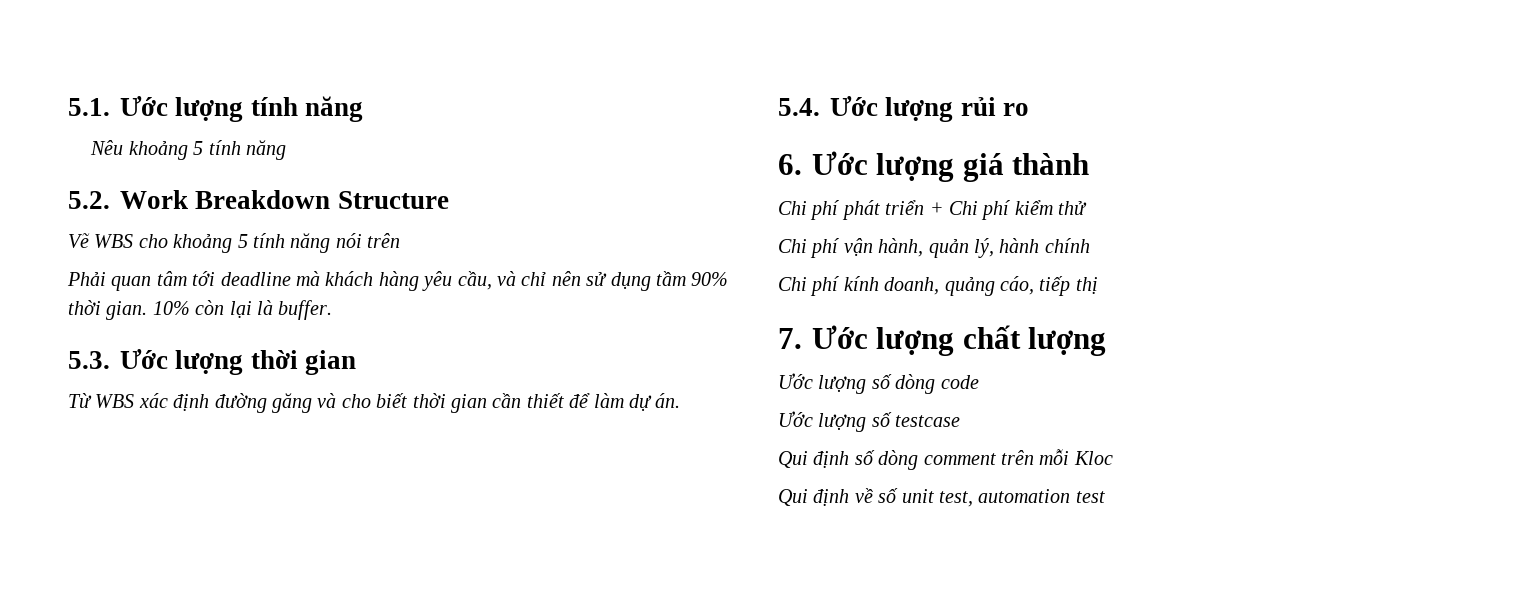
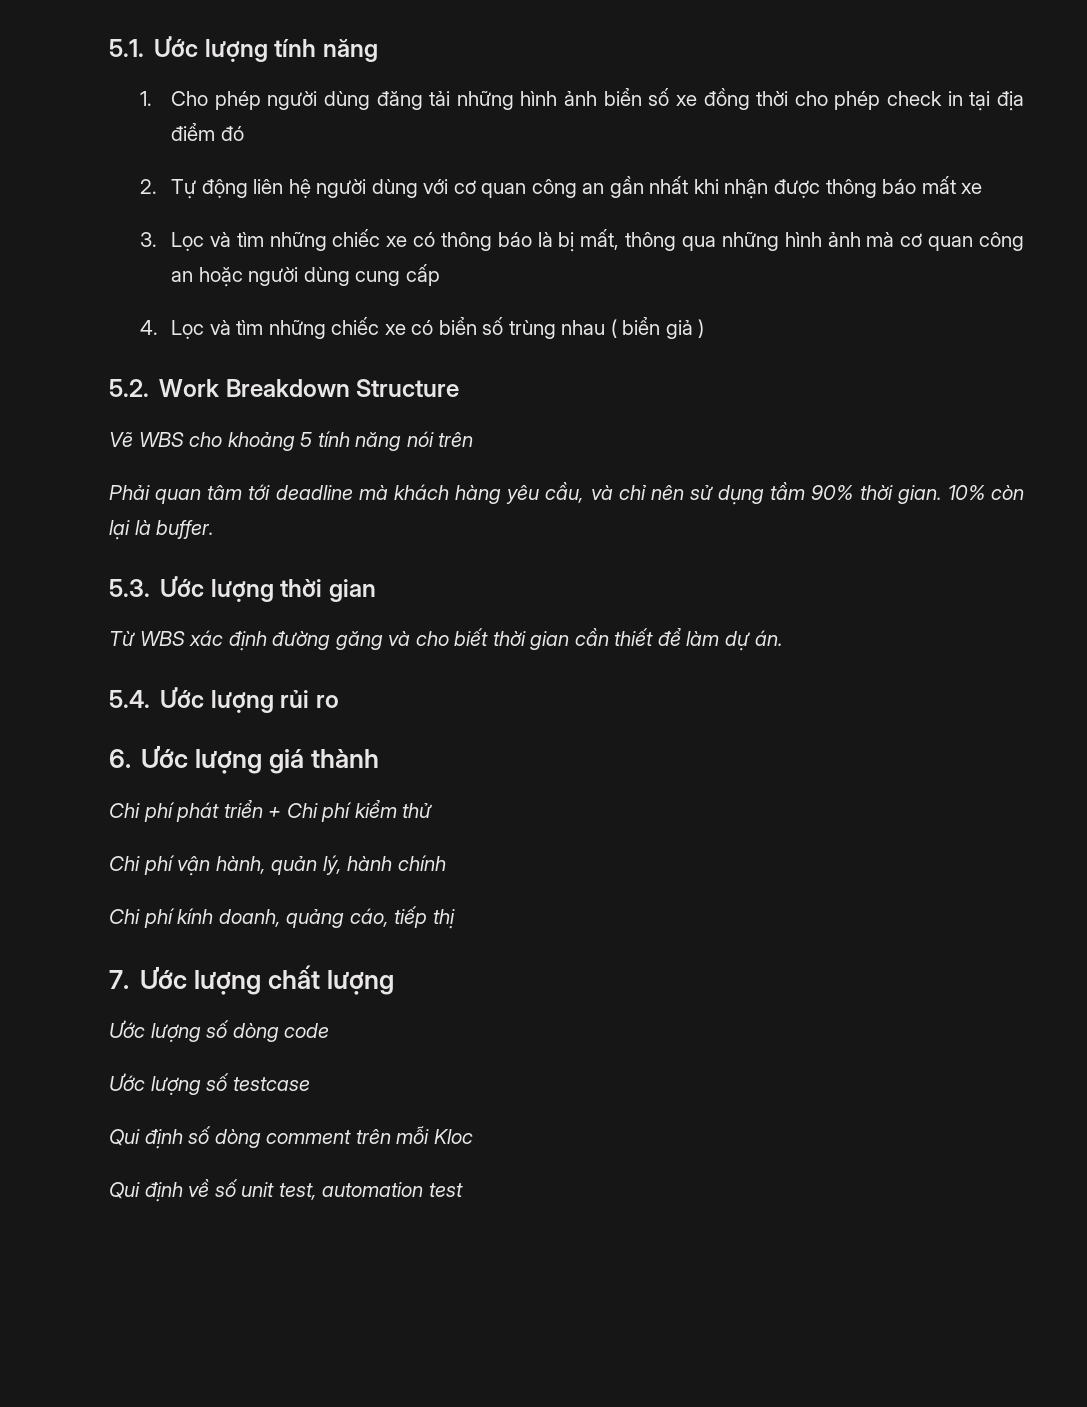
[90,140,287,160] Nêu khoảng 5 tính năng -> [139,88,1025,111] [170,123,244,141] [139,176,983,199] [139,229,1025,252] [170,264,440,287] [139,317,705,339] 1. Cho phép người dùng đăng tải những hình ảnh biển số xe đồng thời cho phép check in tại địa điểm đó // 2. Tự động liên hệ người dùng với cơ quan công an gần nhất khi nhận được thông báo mất xe // 3. Lọc và tìm những chiếc xe có thông báo là bị mất, thông qua những hình ảnh mà cơ quan công an hoặc người dùng cung cấp // 4. Lọc và tìm những chiếc xe có biển số trùng nhau ( biển giả )

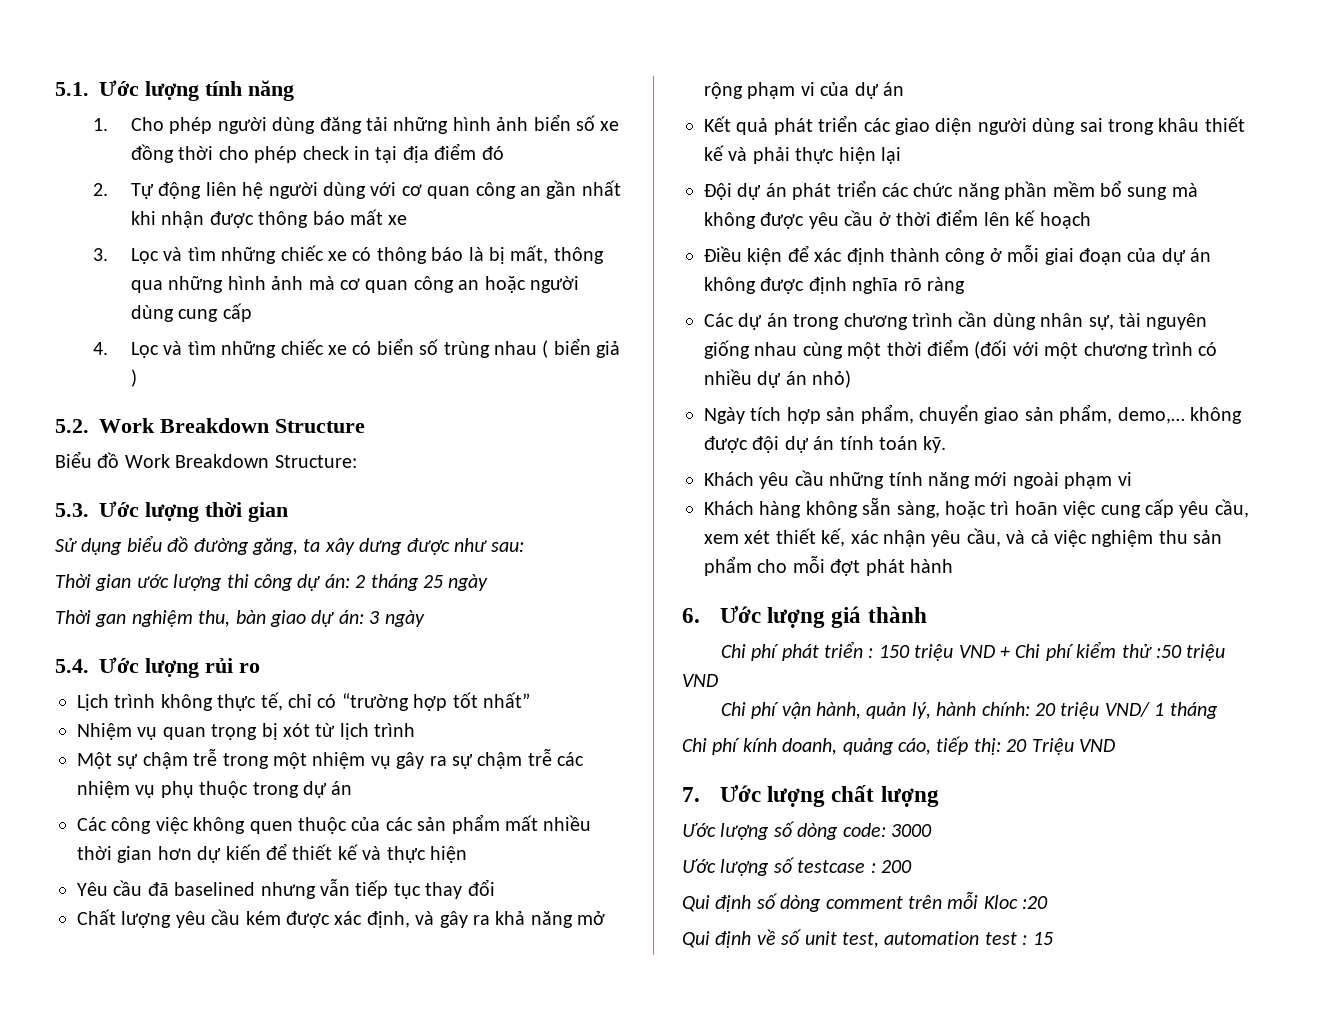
[109,431,474,451] [109,482,1024,505] [109,520,215,540] Vẽ WBS cho khoảng 5 tính năng nói trên // Phải quan tâm tới deadline mà khách hàng yêu cầu, và chỉ nên sử dụng tầm 90% thời gian. 10% còn lại là buffer. -> [55,451,357,468] Biểu đồ Work Breakdown Structure:
[109,628,783,651] Từ WBS xác định đường găng và cho biết thời gian cần thiết để làm dự án. -> [55,535,525,555] [55,574,489,591] [55,610,425,627] Sử dụng biểu đồ đường găng, ta xây dưng được như sau: // Thời gian ước lượng thi công dự án: 2 tháng 25 ngày // Thời gan nghiệm thu, bàn giao dự án: 3 ngày
(339, 701) none -> [77,692,530,711] [77,723,416,740] [77,749,585,769] [77,781,353,798] [77,814,592,834] [77,843,467,863] [77,879,495,899] [77,909,606,928] [704,82,904,99] [704,115,1245,135] [704,145,901,164] [704,180,1198,200] [704,209,1091,229] [704,245,1212,265] [704,277,965,294] [704,311,1208,330] [704,339,1218,359] [704,369,852,388] [704,404,1242,424] [704,436,947,453] [704,470,1132,489] [704,497,1249,518] [704,528,1223,547] [704,556,953,576] // Lịch trình không thực tế, chỉ có “trường hợp tốt nhất” // Nhiệm vụ quan trọng bị xót từ lịch trình // Một sự chậm trễ trong một nhiệm vụ gây ra sự chậm trễ các nhiệm vụ phụ thuộc trong dự án // Các công việc không quen thuộc của các sản phẩm mất nhiều thời gian hơn dự kiến để thiết kế và thực hiện // Yêu cầu đã baselined nhưng vẫn tiếp tục thay đổi // Chất lượng yêu cầu kém được xác định, và gây ra khả năng mở rộng phạm vi của dự án // Kết quả phát triển các giao diện người dùng sai trong khâu thiết kế và phải thực hiện lại // Đội dự án phát triển các chức năng phần mềm bổ sung mà không được yêu cầu ở thời điểm lên kế hoạch // Điều kiện để xác định thành công ở mỗi giai đoạn của dự án không được định nghĩa rõ ràng // Các dự án trong chương trình cần dùng nhân sự, tài nguyên giống nhau cùng một thời điểm (đối với một chương trình có nhiều dự án nhỏ) // Ngày tích hợp sản phẩm, chuyển giao sản phẩm, demo,… không được đội dự án tính toán kỹ. // Khách yêu cầu những tính năng mới ngoài phạm vi // Khách hàng không sẵn sàng, hoặc trì hoãn việc cung cấp yêu cầu, xem xét thiết kế, xác nhận yêu cầu, và cả việc nghiệm thu sản phẩm cho mỗi đợt phát hành
(263, 809) none -> [868,644,995,661] : 150 triệu VND
(433, 810) none -> [1156,644,1226,661] [682,674,718,687] :50 triệu VND
[397,855,446,871] chính -> [981,702,1218,719] chính: 20 triệu VND/ 1 tháng
[432,909,455,929] thị -> [973,738,1115,755] thị: 20 Triệu VND
[284,1023,330,1038] code -> [842,823,932,837] code: 3000
(310, 1084) none -> [870,860,912,873] : 200
(473, 1136) none -> [1022,896,1049,909] :20
(463, 1190) none -> [1022,932,1053,945] : 15

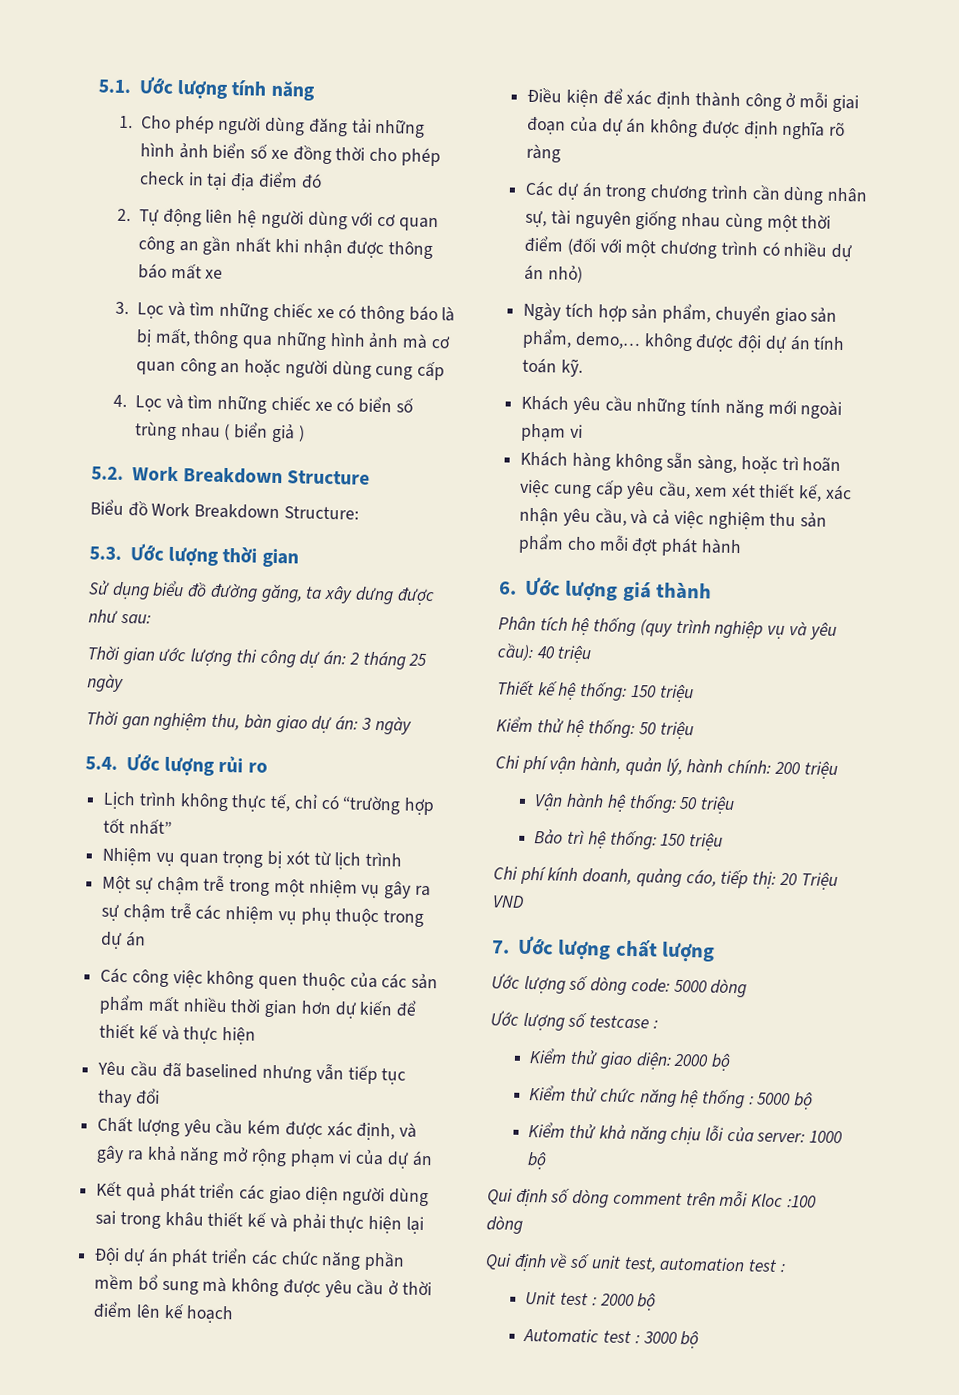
[720,641,1226,661] [682,674,718,687] Chi phí phát triển : 150 triệu VND + Chi phí kiểm thử :50 triệu VND -> [498,616,837,640] [497,643,593,664] [497,680,694,703] [496,716,694,740] Phân tích hệ thống (quy trình nghiệp vụ và yêu cầu): 40 triệu // Thiết kế hệ thống: 150 triệu // Kiểm thử hệ thống: 50 triệu
[1035,702,1218,719] 20 triệu VND/ 1 tháng -> [773,761,838,780] [534,792,736,815] [534,829,724,851] 200 triệu // Vận hành hệ thống: 50 triệu // Bảo trì hệ thống: 150 triệu
[891,824,932,837] 3000 -> [673,978,748,998] 5000 dòng
[881,860,912,873] 200 -> [529,1048,732,1071] [529,1085,814,1110] [528,1122,844,1145] [527,1152,548,1170] // Kiểm thử giao diện: 2000 bộ // Kiểm thử chức năng hệ thống : 5000 bộ // Kiểm thử khả năng chịu lỗi của server: 1000 bộ
[1022,896,1049,909] :20 -> [786,1195,817,1208] [486,1215,523,1234] :100 dòng
[1032,932,1053,945] 15 -> [525,1291,657,1311] [523,1327,700,1349] // Unit test : 2000 bộ // Automatic test : 3000 bộ

